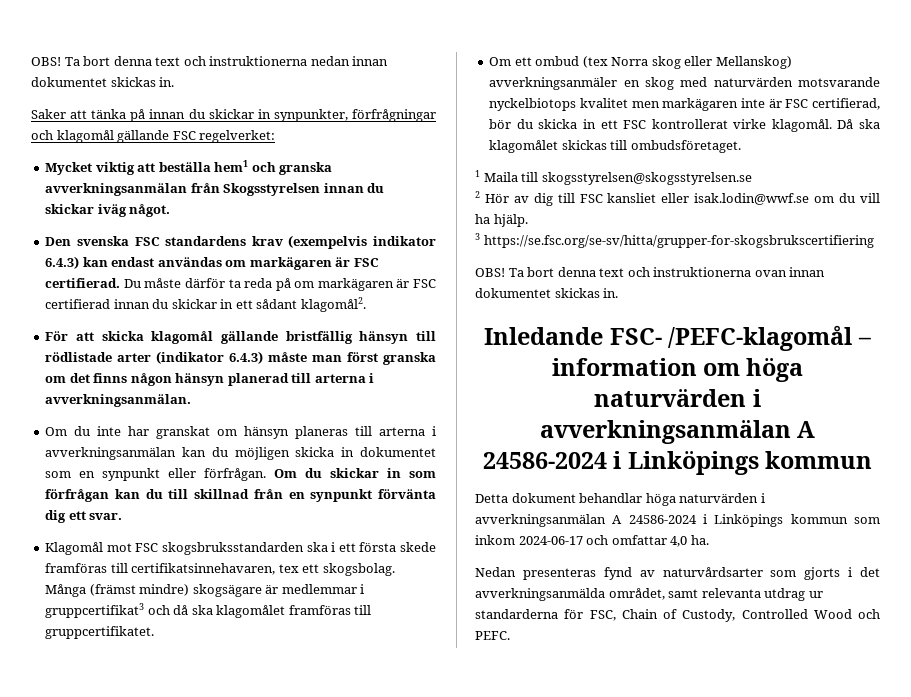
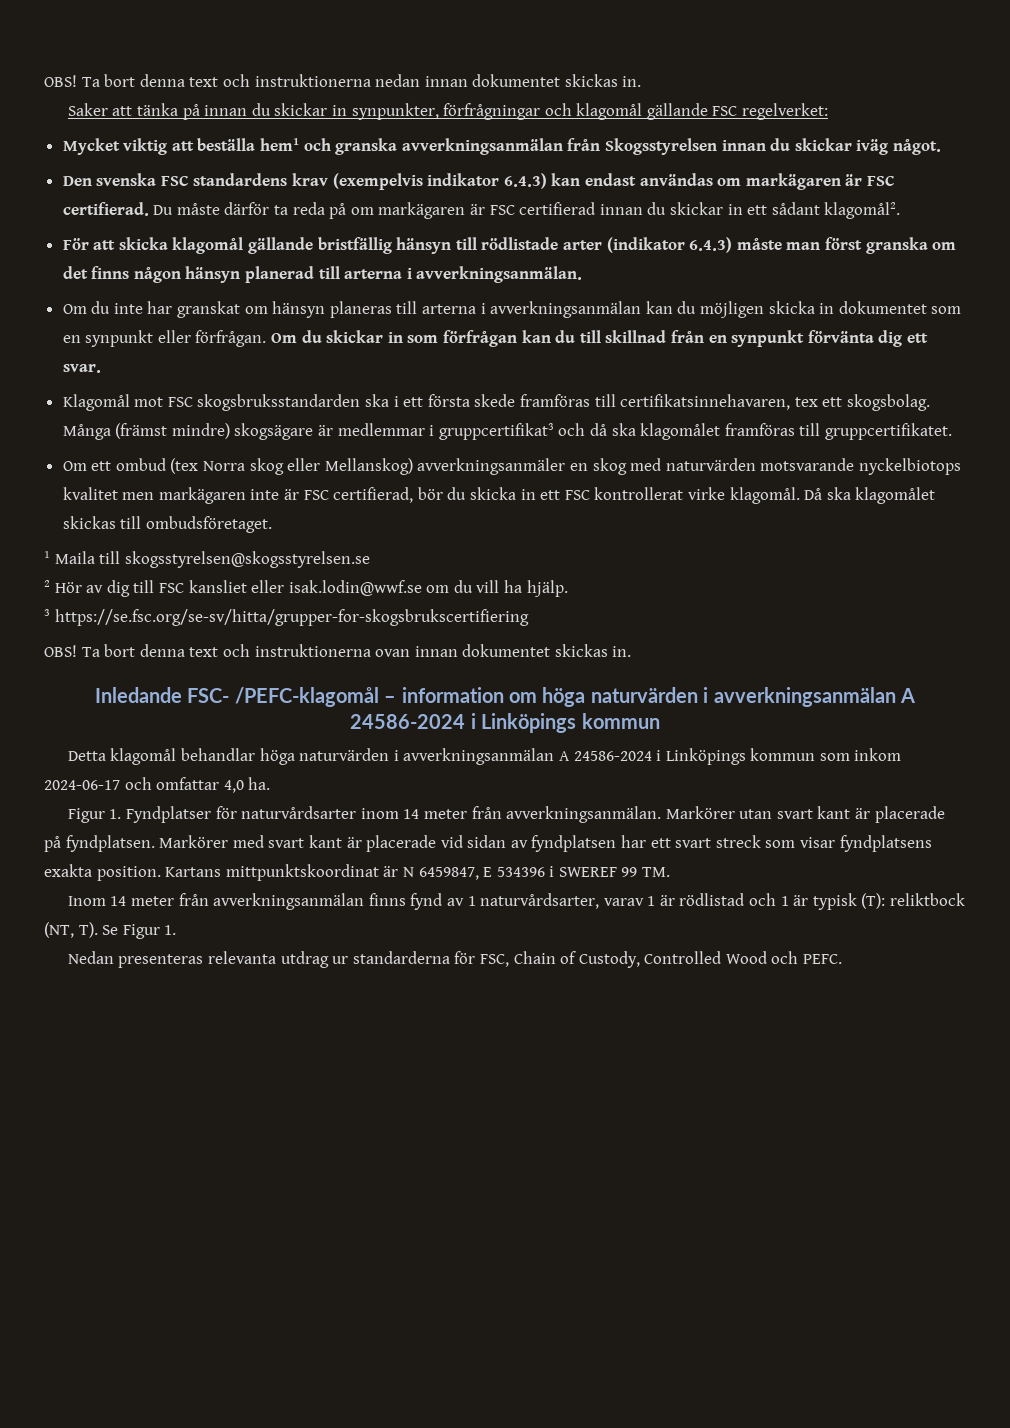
[511,493,576,503] dokument -> [110,748,177,765] klagomål
[475,567,880,580] [475,588,699,601] Nedan presenteras fynd av naturvårdsarter som gjorts i det avverkningsanmälda området, samt -> [67,806,945,823] [44,835,932,852] [44,864,671,881] [67,893,966,910] [44,922,177,939] [67,951,204,968] Figur 1. Fyndplatser för naturvårdsarter inom 14 meter från avverkningsanmälan. Markörer utan svart kant är placerade på fyndplatsen. Markörer med svart kant är placerade vid sidan av fyndplatsen har ett svart streck som visar fyndplatsens exakta position. Kartans mittpunktskoordinat är N 6459847, E 534396 i SWEREF 99 TM. // Inom 14 meter från avverkningsanmälan finns fynd av 1 naturvårdsarter, varav 1 är rödlistad och 1 är typisk (T): reliktbock (NT, T). Se Figur 1. // Nedan presenteras

